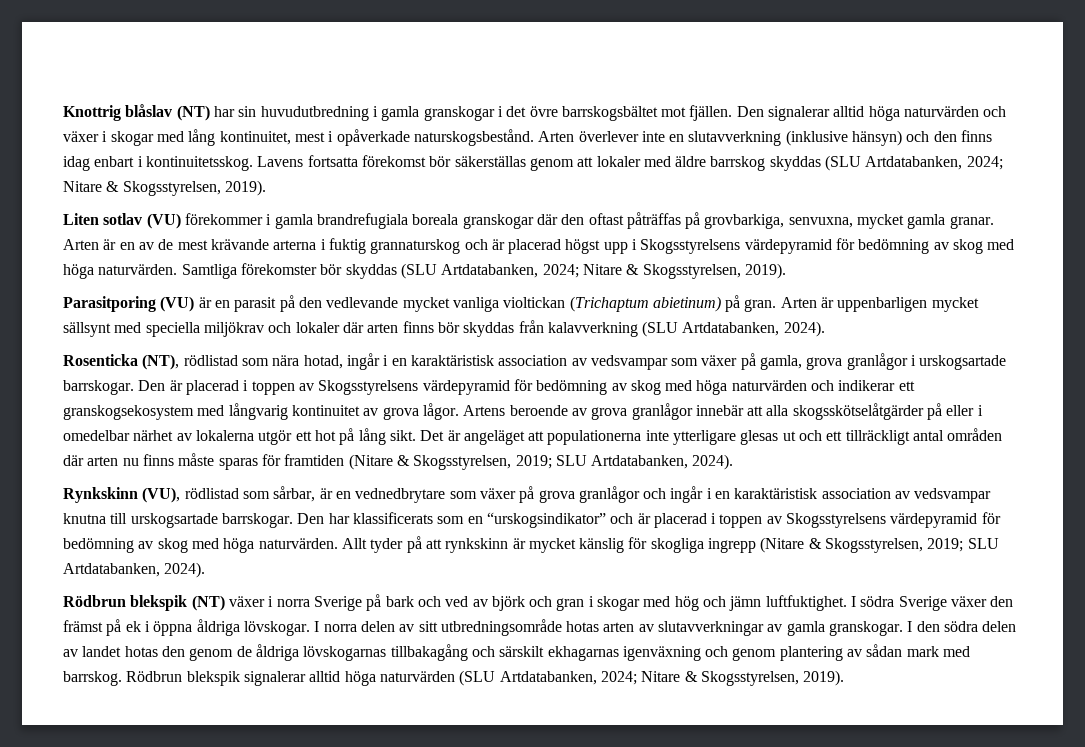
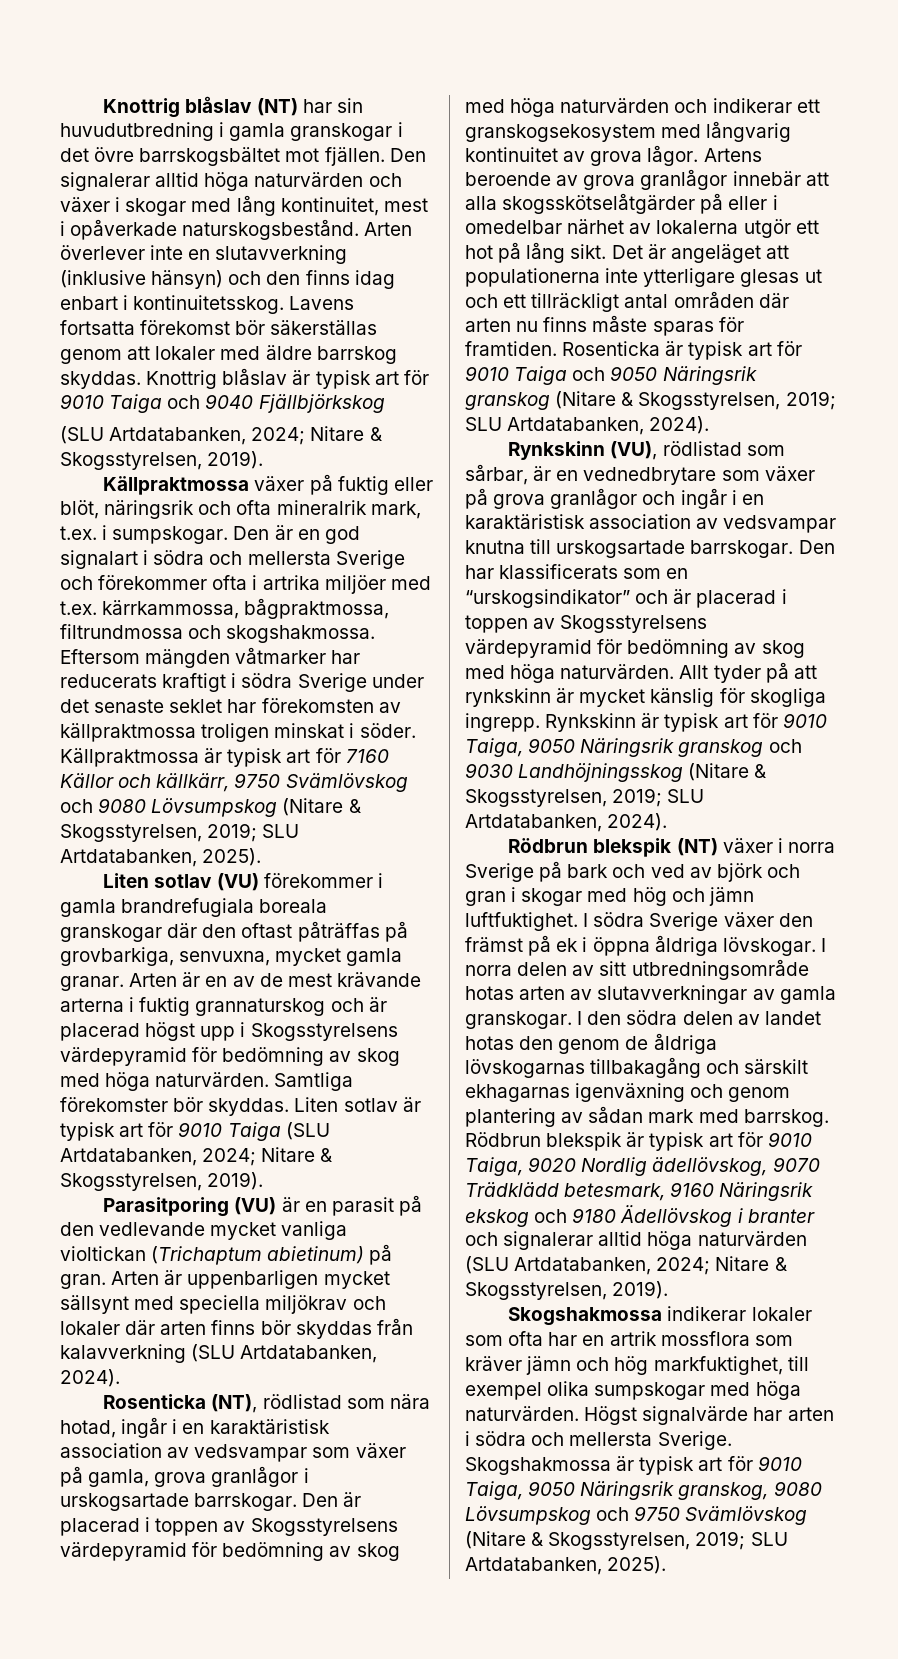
[769,155,1003,171] [63,180,266,196] skyddas (SLU Artdatabanken, 2024; Nitare & Skogsstyrelsen, 2019). -> [60,368,429,389] [60,394,385,413] [60,426,382,445] [60,451,264,470] [103,474,433,495] [60,500,421,519] [60,525,360,544] [60,550,405,569] [60,575,431,594] [60,598,390,619] [60,624,376,643] [60,647,361,668] [60,673,424,692] [60,698,401,713] [60,723,416,742] [60,748,389,767] [60,773,408,792] [60,798,361,817] [60,823,300,842] [60,848,262,867] skyddas. Knottrig blåslav är typisk art för 9010 Taiga och 9040 Fjällbjörkskog // (SLU Artdatabanken, 2024; Nitare & Skogsstyrelsen, 2019). // Källpraktmossa växer på fuktig eller blöt, näringsrik och ofta mineralrik mark, t.ex. i sumpskogar. Den är en god signalart i södra och mellersta Sverige och förekommer ofta i artrika miljöer med t.ex. kärrkammossa, bågpraktmossa, filtrundmossa och skogshakmossa. Eftersom mängden våtmarker har reducerats kraftigt i södra Sverige under det senaste seklet har förekomsten av källpraktmossa troligen minskat i söder. Källpraktmossa är typisk art för 7160 Källor och källkärr, 9750 Svämlövskog och 9080 Lövsumpskog (Nitare & Skogsstyrelsen, 2019; SLU Artdatabanken, 2025).
[345,264,397,279] skyddas -> [208,1097,421,1116] [60,1122,281,1141] skyddas. Liten sotlav är typisk art för 9010 Taiga
[284,454,345,466] framtiden -> [465,341,802,360] [465,366,757,385] [465,392,550,410] framtiden. Rosenticka är typisk art för 9010 Taiga och 9050 Näringsrik granskog
[708,538,757,553] ingrepp -> [465,713,827,732] [465,738,802,757] [465,763,684,782] ingrepp. Rynkskinn är typisk art för 9010 Taiga, 9050 Näringsrik granskog och 9030 Landhöjningsskog
(240, 678) none -> [626,1132,812,1151] [465,1157,820,1176] [465,1182,814,1201] [465,1205,815,1227] [465,1232,498,1246] är typisk art för 9010 Taiga, 9020 Nordlig ädellövskog, 9070 Trädklädd betesmark, 9160 Näringsrik ekskog och 9180 Ädellövskog i branter och
(845, 678) none -> [508,1306,812,1326] [465,1331,793,1346] [465,1356,809,1375] [465,1381,801,1400] [465,1406,834,1425] [465,1431,732,1450] [465,1456,802,1475] [465,1481,822,1500] [465,1506,808,1525] [465,1531,788,1550] [465,1556,667,1575] // Skogshakmossa indikerar lokaler som ofta har en artrik mossflora som kräver jämn och hög markfuktighet, till exempel olika sumpskogar med höga naturvärden. Högst signalvärde har arten i södra och mellersta Sverige. Skogshakmossa är typisk art för 9010 Taiga, 9050 Näringsrik granskog, 9080 Lövsumpskog och 9750 Svämlövskog (Nitare & Skogsstyrelsen, 2019; SLU Artdatabanken, 2025).

